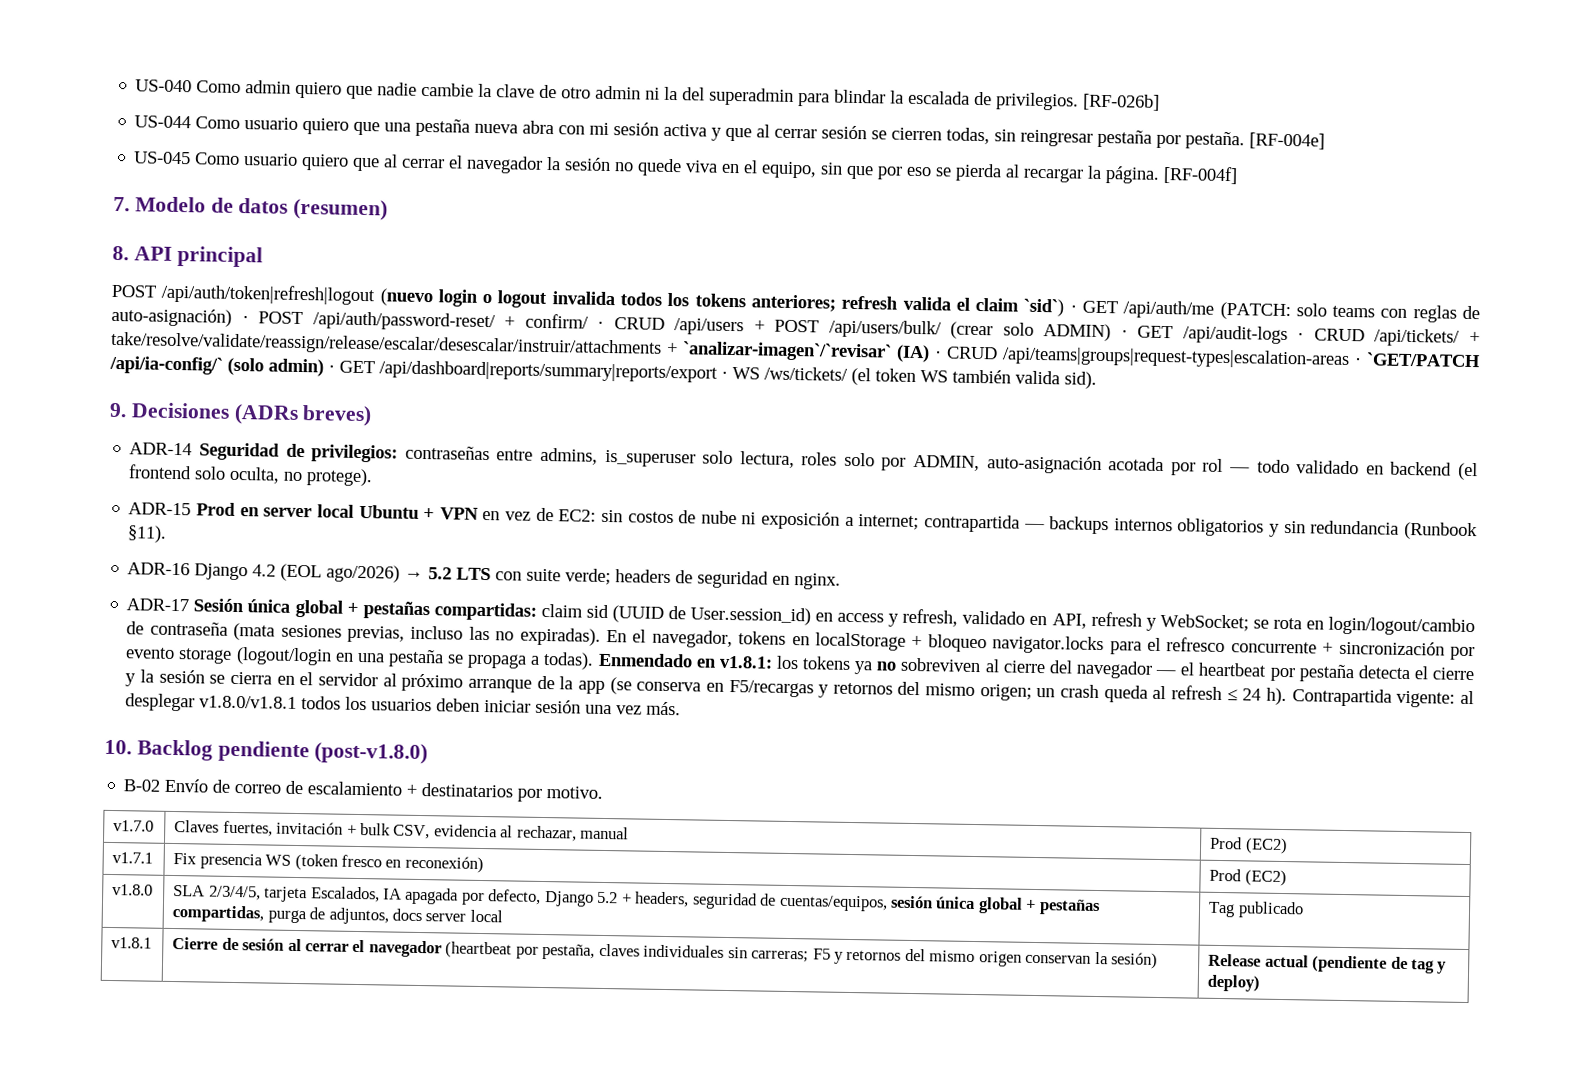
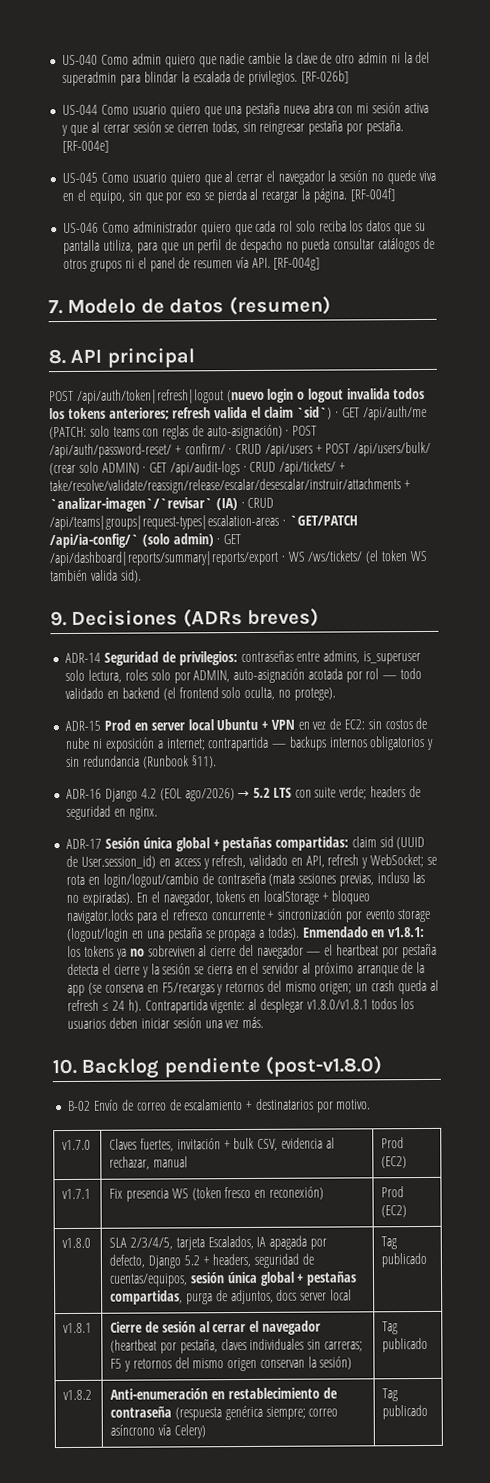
(1239, 175) none -> [63,220,426,236] [63,237,435,255] [63,256,321,272] // US-046 Como administrador quiero que cada rol solo reciba los datos que su pantalla utiliza, para que un perfil de despacho no pueda consultar catálogos de otros grupos ni el panel de resumen vía API. [RF-004g]
[1208,953,1448,974] [1207,974,1261,992] Release actual (pendiente de tag y deploy) -> [382,1321,399,1335] [382,1337,429,1353] [63,1389,93,1401] [110,1387,338,1400] [110,1405,339,1421] [110,1424,206,1439] [382,1388,399,1402] [382,1404,429,1420] Tag publicado // v1.8.2 | Anti-enumeración en restablecimiento de contraseña (respuesta genérica siempre; correo asíncrono vía Celery) | Tag publicado

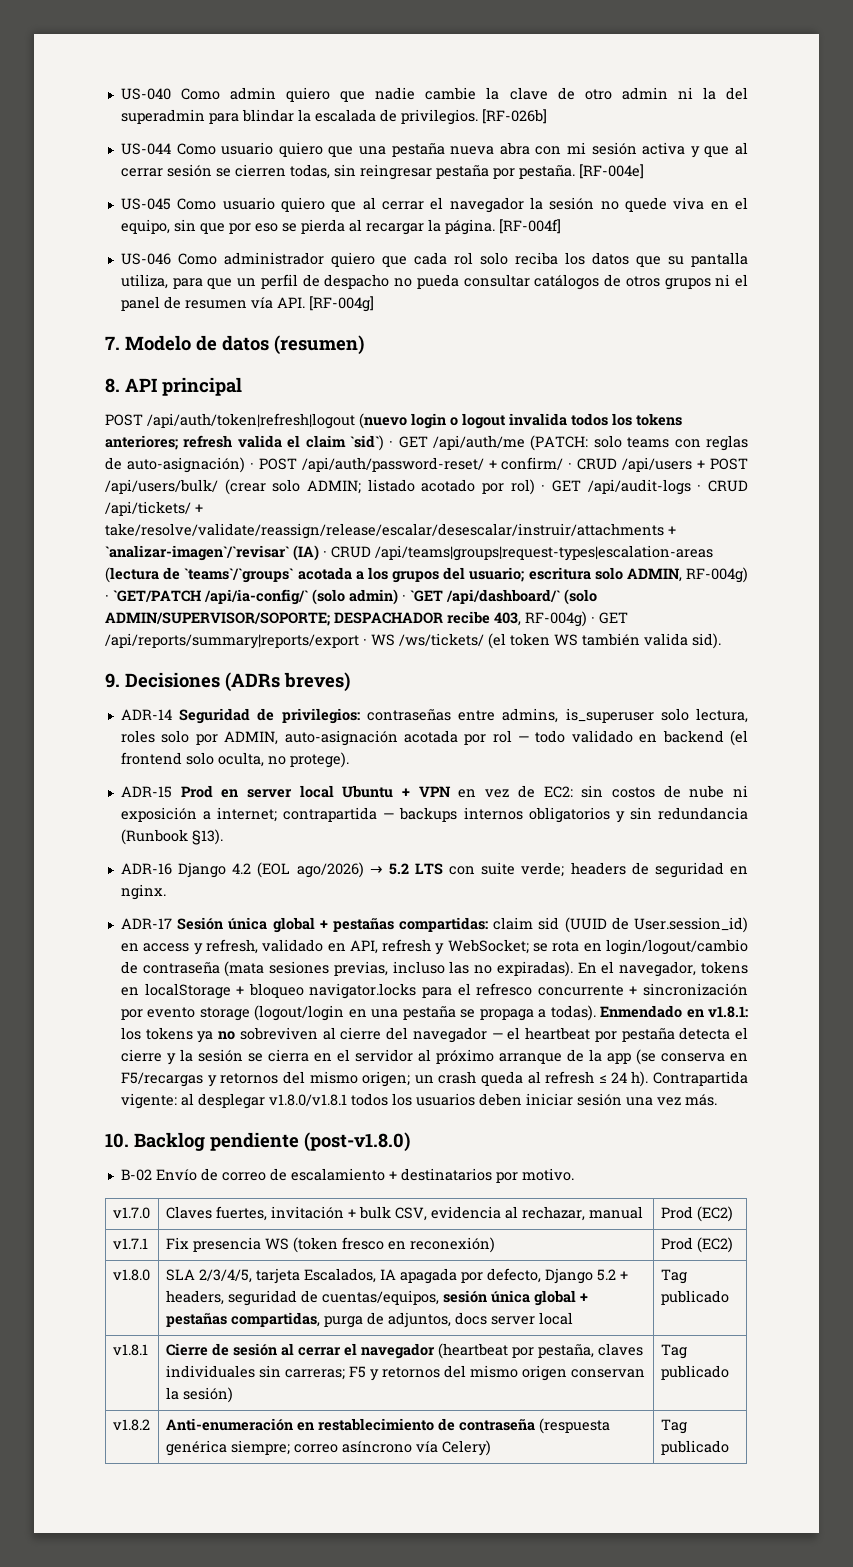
[101,462,140,475] ADMIN) -> [307,479,535,495] ADMIN; listado acotado por rol)
(279, 522) none -> [105,567,748,583] (lectura de `teams`/`groups` acotada a los grupos del usuario; escritura solo ADMIN, RF-004g)
[223,534,242,545] [49,550,279,567] GET /api/dashboard|reports/summary|reports/export -> [410,589,597,605] [105,611,628,627] [105,633,359,649] `GET /api/dashboard/` (solo ADMIN/SUPERVISOR/SOPORTE; DESPACHADOR recibe 403, RF-004g) · GET /api/reports/summary|reports/export
[191,755,217,769] §11). -> [191,829,223,845] §13).

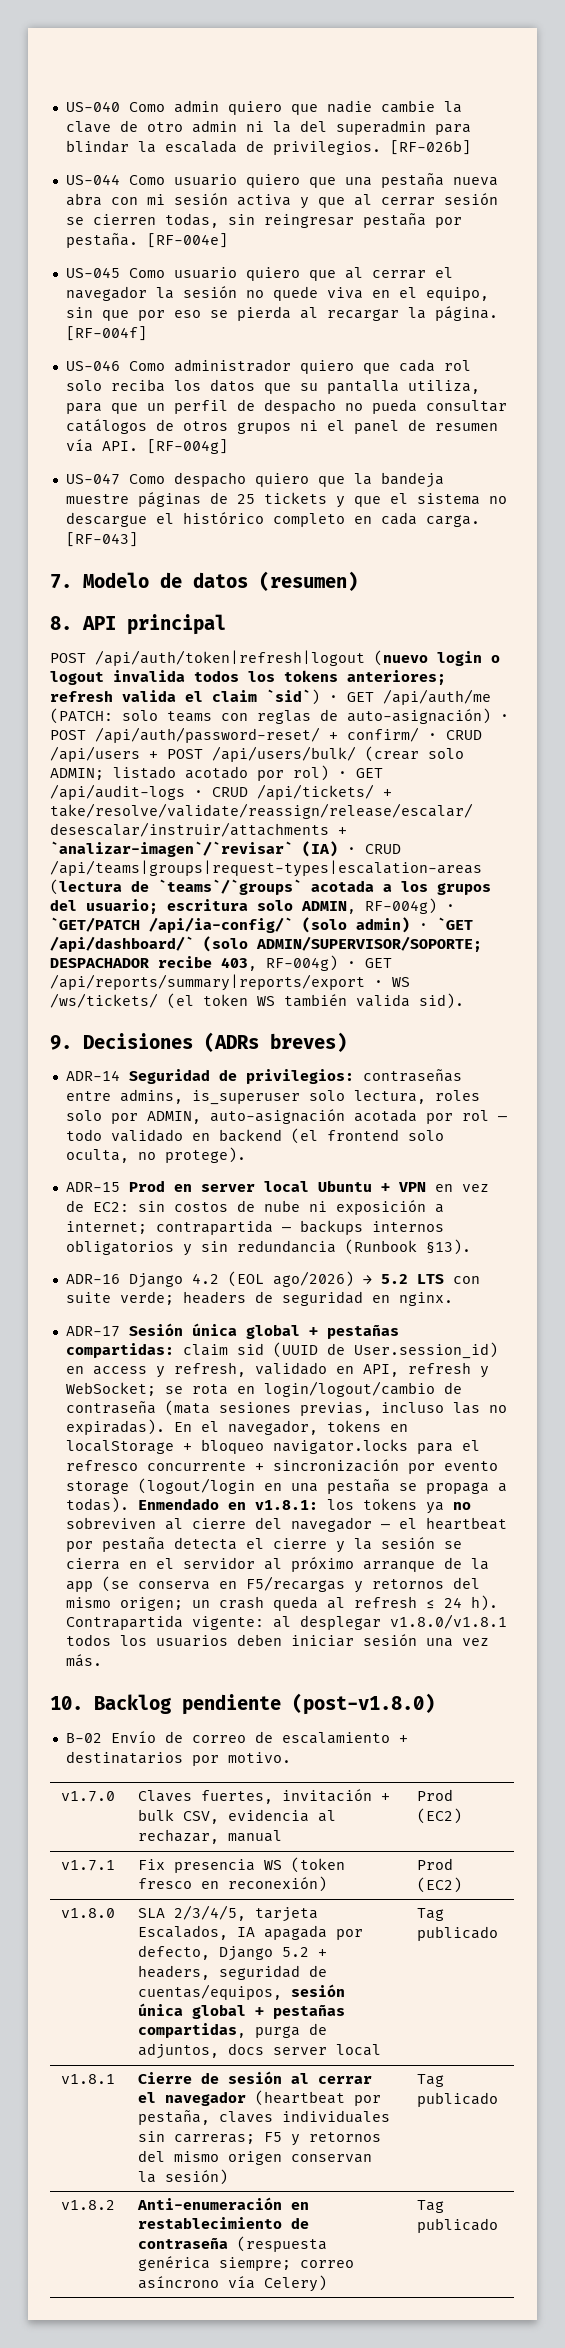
(374, 304) none -> [65,472,444,488] [65,492,507,508] [65,512,480,527] [65,532,138,547] // US-047 Como despacho quiero que la bandeja muestre páginas de 25 tickets y que el sistema no descargue el histórico completo en cada carga. [RF-043]

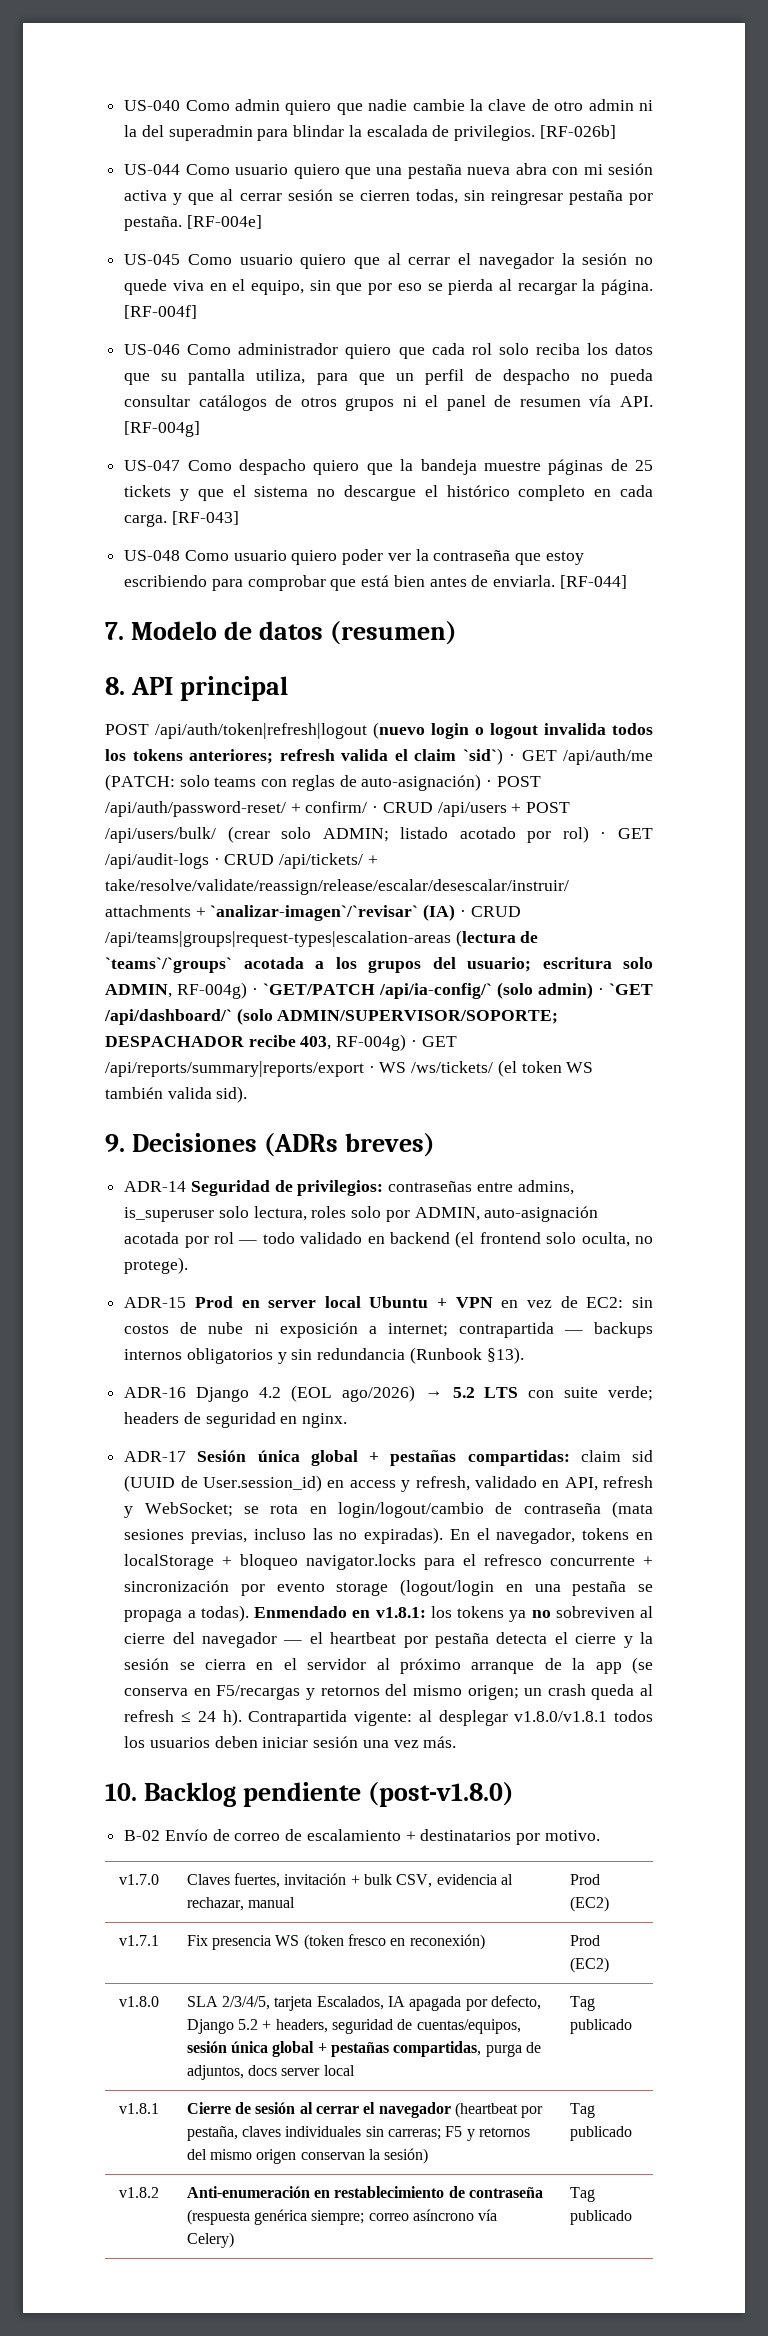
(138, 539) none -> [124,549,584,565] [124,575,627,591] // US-048 Como usuario quiero poder ver la contraseña que estoy escribiendo para comprobar que está bien antes de enviarla. [RF-044]

